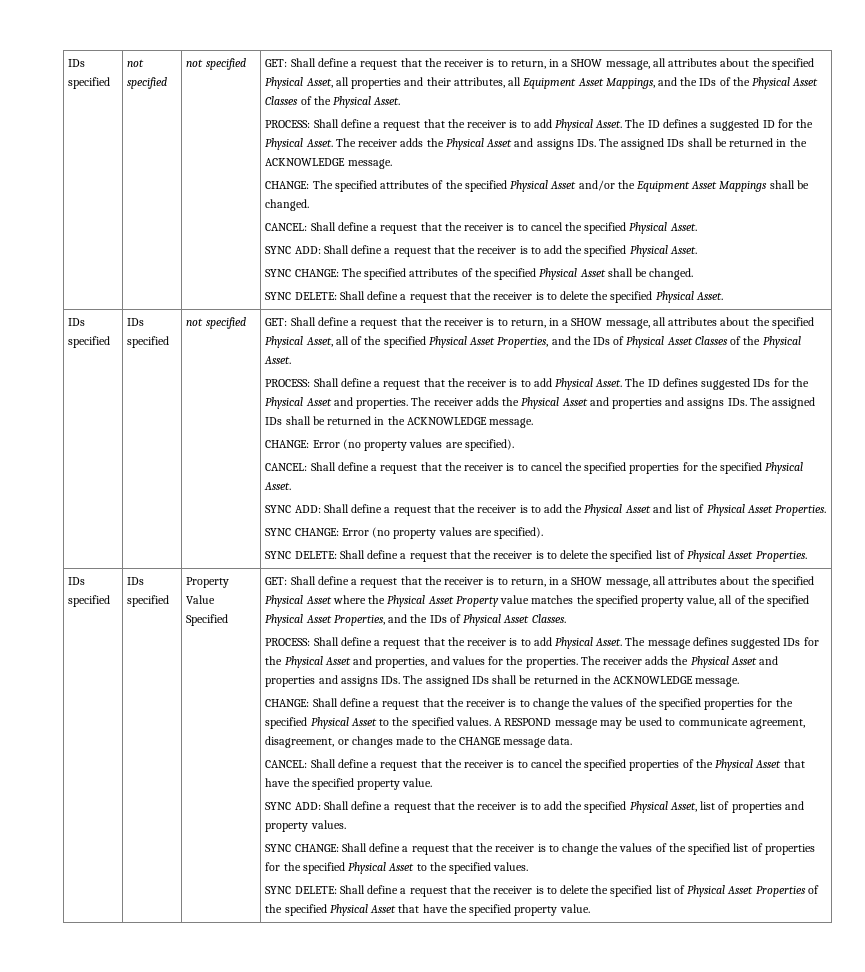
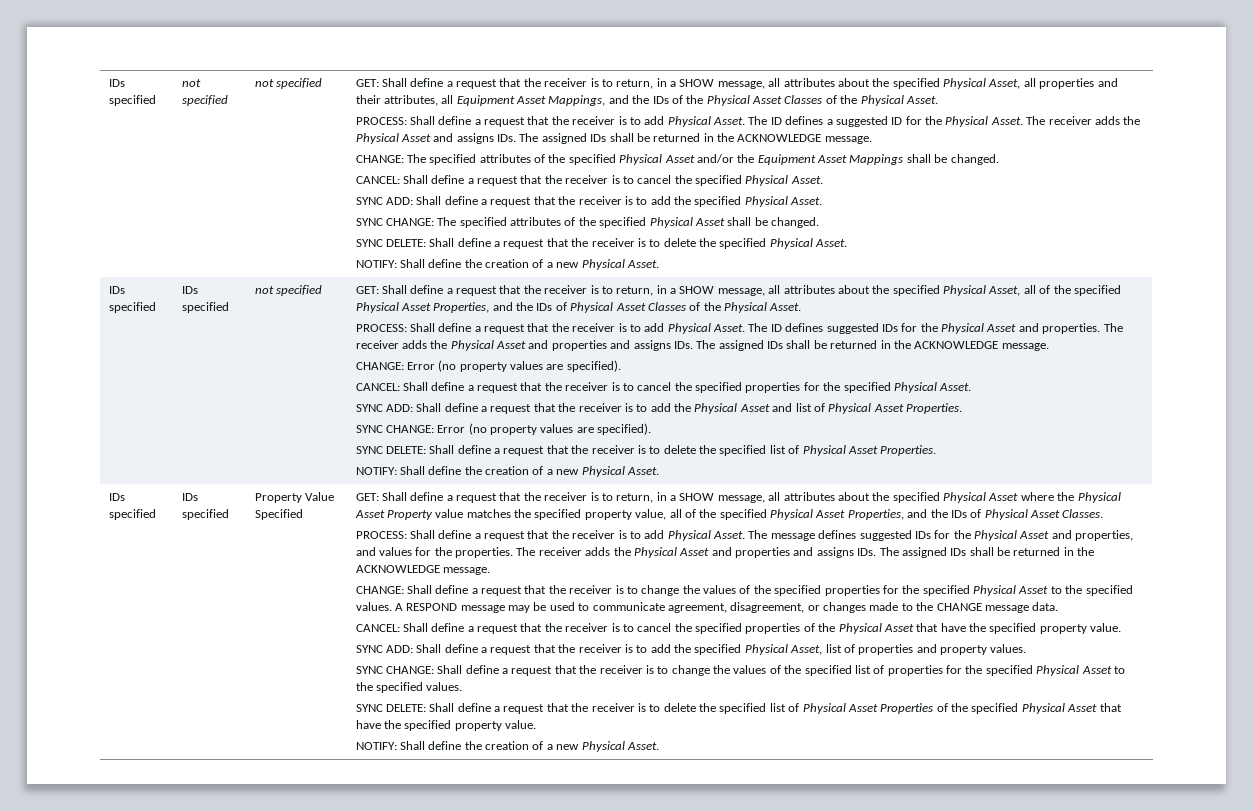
(723, 296) none -> [355,259,659,270] // NOTIFY: Shall define the creation of a new Physical Asset.
(807, 556) none -> [355,466,659,477] // NOTIFY: Shall define the creation of a new Physical Asset.
(590, 908) none -> [355,741,659,752] // NOTIFY: Shall define the creation of a new Physical Asset.

